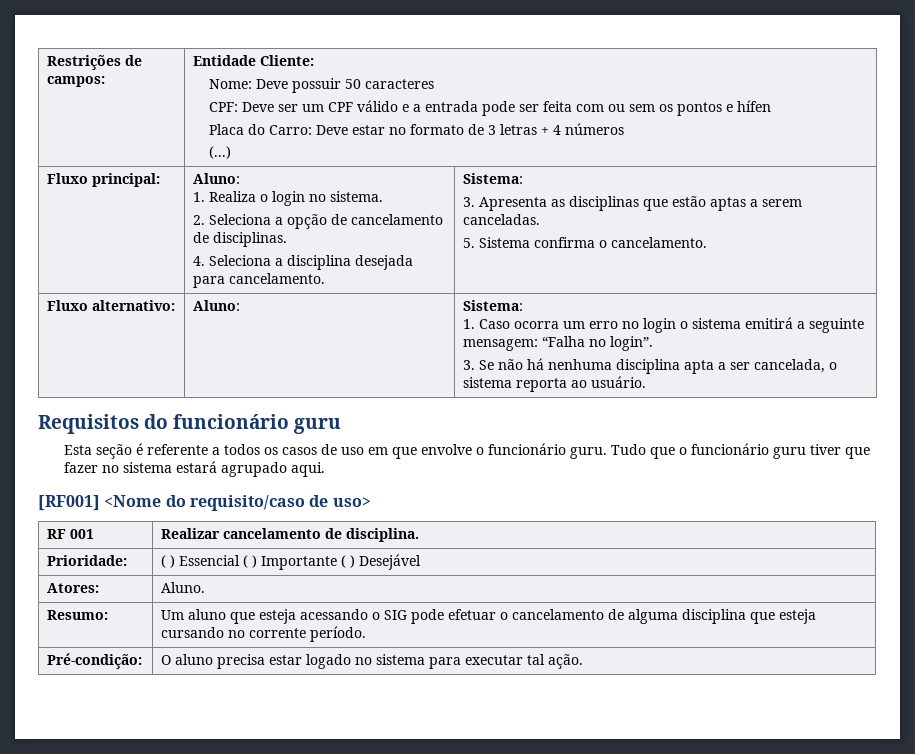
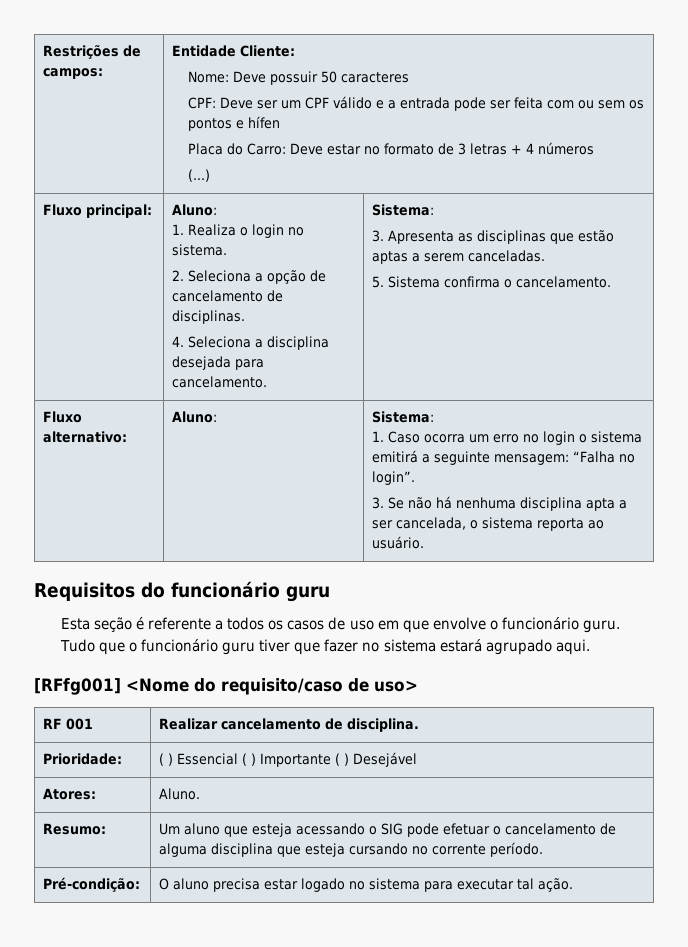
[38,495,100,511] [RF001] -> [34,678,121,695] [RFfg001]

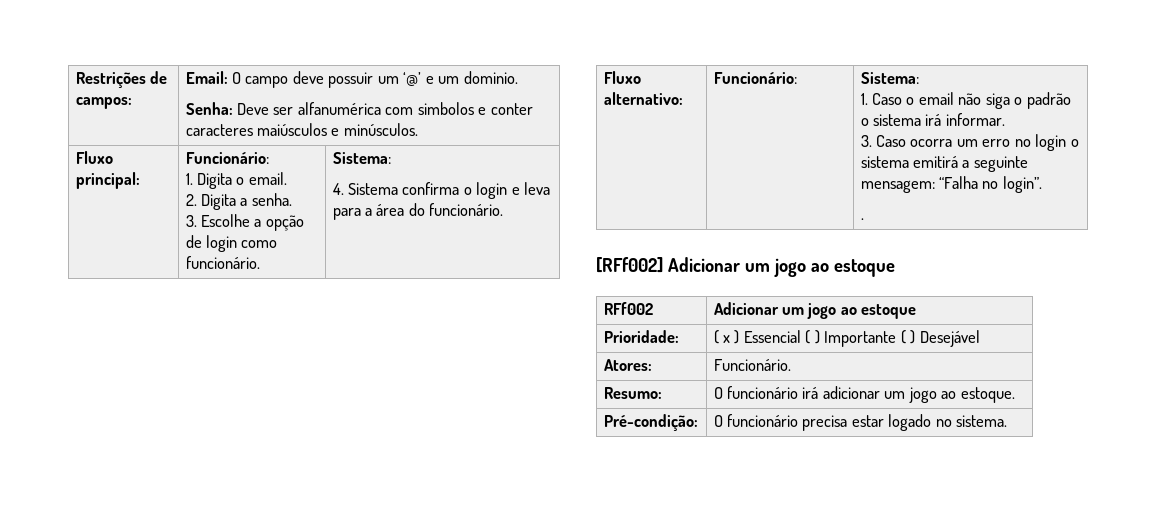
[172,45,296,57] [188,71,410,85] [188,96,645,111] [188,116,281,131] [188,142,595,155] [188,169,211,182] Entidade Cliente: // Nome: Deve possuir 50 caracteres // CPF: Deve ser um CPF válido e a entrada pode ser feita com ou sem os pontos e hífen // Placa do Carro: Deve estar no formato de 3 letras + 4 números // (...) -> [185,71,518,88] [185,102,533,115] [185,123,418,136] Email: O campo deve possuir um ‘@’ e um dominio. // Senha: Deve ser alfanumérica com simbolos e conter caracteres maiúsculos e minúsculos.
[172,204,218,216] [172,224,305,238] [172,244,228,256] [172,270,327,284] [172,290,284,302] [172,310,246,324] [172,336,330,350] [172,356,265,370] [172,376,268,388] [372,204,435,216] [372,230,615,244] [372,250,546,264] [372,276,612,288] Aluno: // 1. Realiza o login no sistema. // 2. Seleciona a opção de cancelamento de disciplinas. // 4. Seleciona a disciplina desejada para cancelamento. | Sistema: // 3. Apresenta as disciplinas que estão aptas a serem canceladas. // 5. Sistema confirma o cancelamento. -> [185,152,269,164] [185,172,287,189] [185,193,292,210] [185,214,304,231] [185,235,278,252] [185,256,260,269] [332,152,391,164] [332,182,551,199] [332,203,504,220] Funcionário: // 1. Digita o email. // 2. Digita a senha. // 3. Escolhe a opção de login como funcionário. | Sistema: // 4. Sistema confirma o login e leva para a área do funcionário.
[172,411,218,423] Aluno: -> [713,72,797,84] Funcionário:
(421, 437) none -> [906,92,1071,109] [860,113,1005,126] [860,135,907,147] o email não siga o padrão o sistema irá informar. // 3. Caso
[372,496,628,511] [372,517,605,531] [372,536,425,549] [34,581,330,602] [61,617,620,633] [60,639,590,655] [34,678,418,695] [43,718,94,730] [159,718,420,732] 3. Se não há nenhuma disciplina apta a ser cancelada, o sistema reporta ao usuário. // Requisitos do funcionário guru // Esta seção é referente a todos os casos de uso em que envolve o funcionário guru. Tudo que o funcionário guru tiver que fazer no sistema estará agrupado aqui. // [RFfg001] <Nome do requisito/caso de uso> // RF 001 | Realizar cancelamento de disciplina. -> [860,218,864,220] [596,257,895,277] [603,302,653,315] [713,302,917,319] . // [RFf002] Adicionar um jogo ao estoque // RFf002 | Adicionar um jogo ao estoque
(165, 759) none -> [723,335,731,343] x
[159,788,201,800] Aluno. -> [713,359,791,371] Funcionário.
[159,823,617,837] [159,842,544,857] Um aluno que esteja acessando o SIG pode efetuar o cancelamento de alguma disciplina que esteja cursando no corrente período. -> [713,386,1015,403] O funcionário irá adicionar um jogo ao estoque.
[173,878,210,890] aluno -> [727,414,799,427] funcionário
[369,878,574,892] sistema para executar tal ação. -> [956,415,1008,427] sistema.

